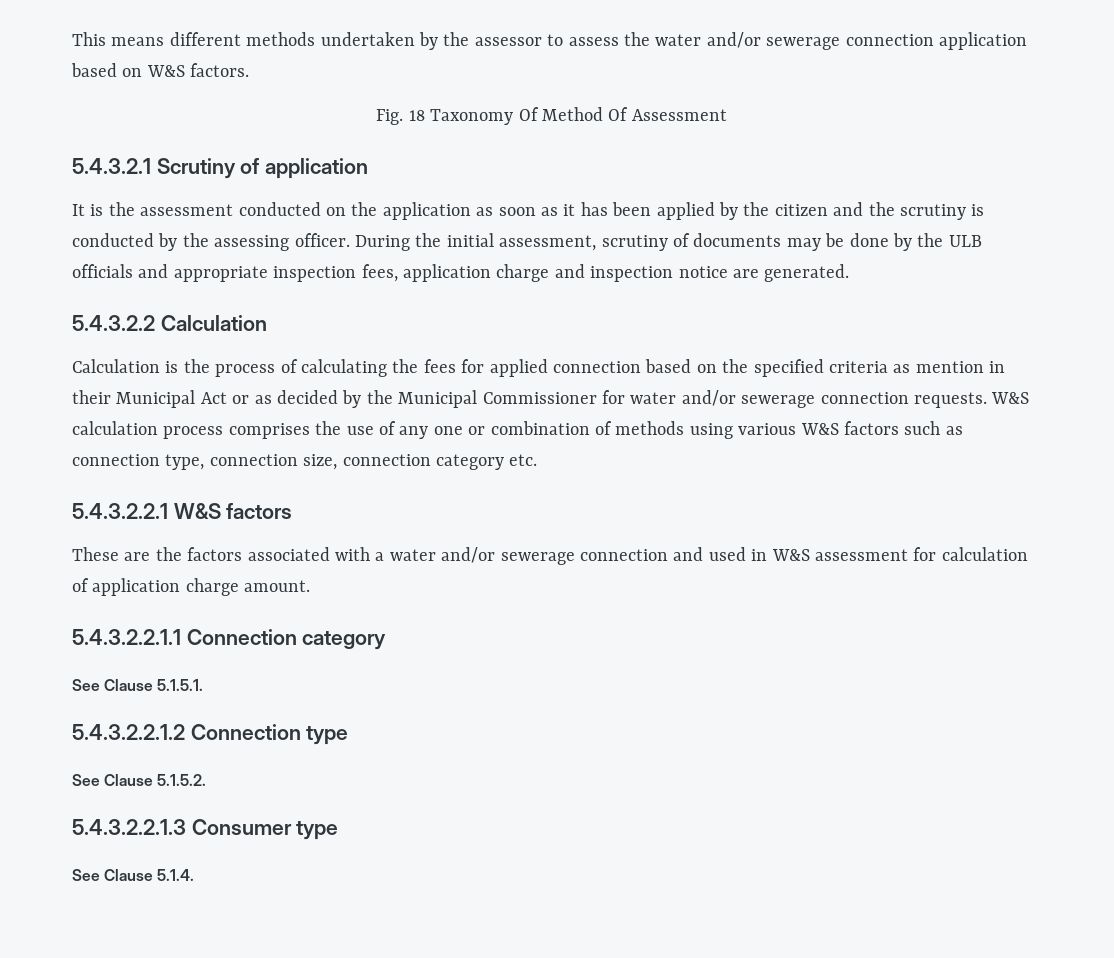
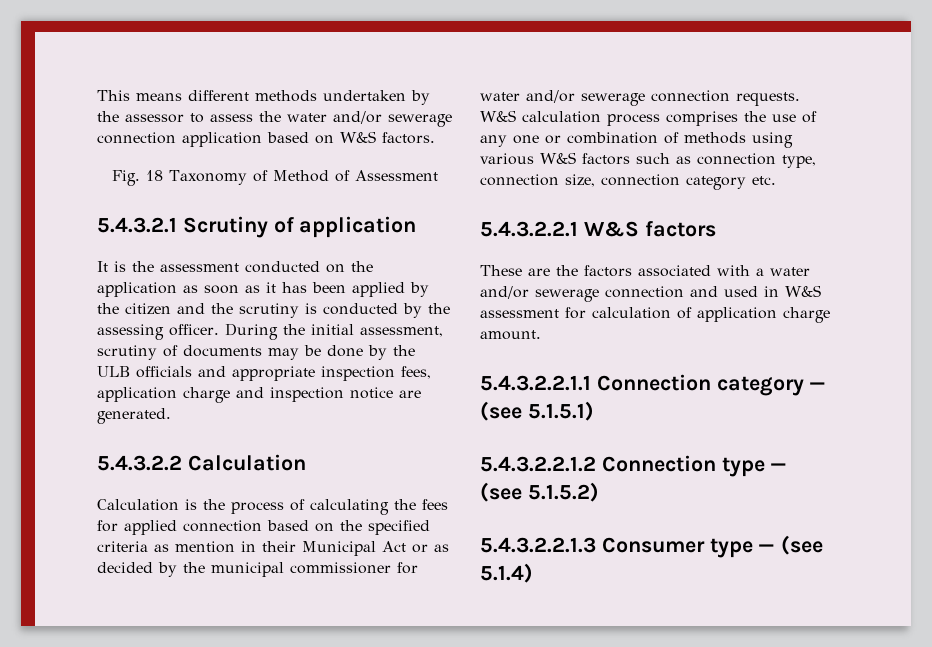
[518,107,629,121] Of Method Of -> [252,170,350,182] of Method of
[398,390,597,408] Municipal Commissioner -> [211,562,391,577] municipal commissioner
[72,679,204,691] // See Clause 5.1.5.1. -> [809,382,827,390] [480,401,594,421] — (see 5.1.5.1)
[72,774,207,786] // See Clause 5.1.5.2. -> [770,463,788,471] [480,482,599,502] — (see 5.1.5.2)
[72,869,195,881] // See Clause 5.1.4. -> [758,535,824,555] [480,563,533,583] — (see 5.1.4)

